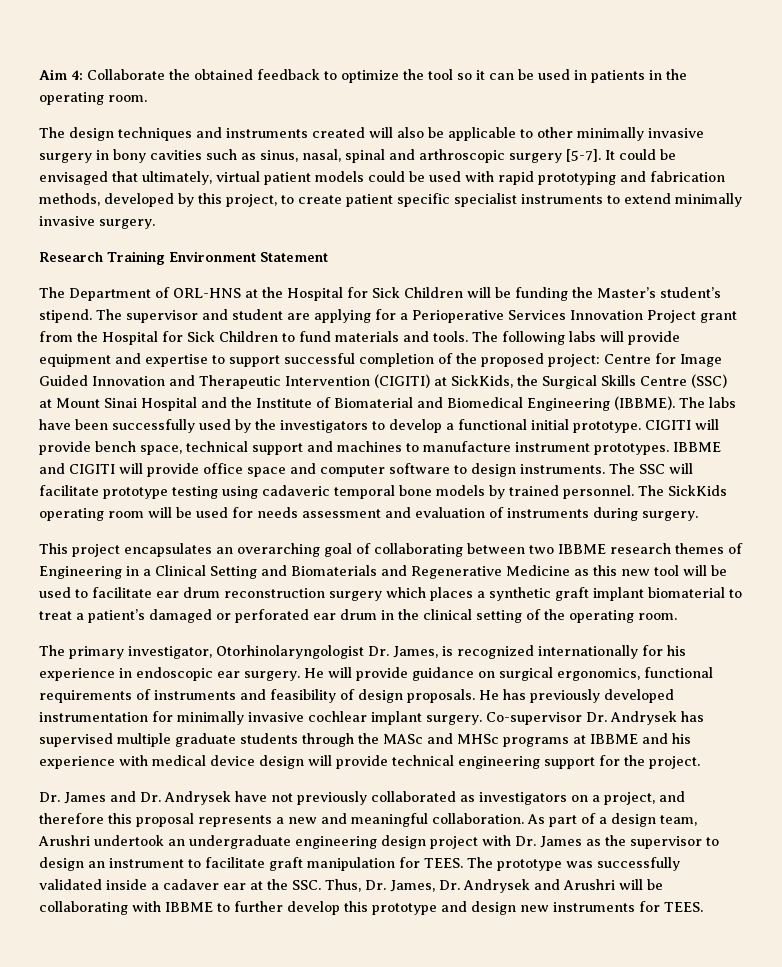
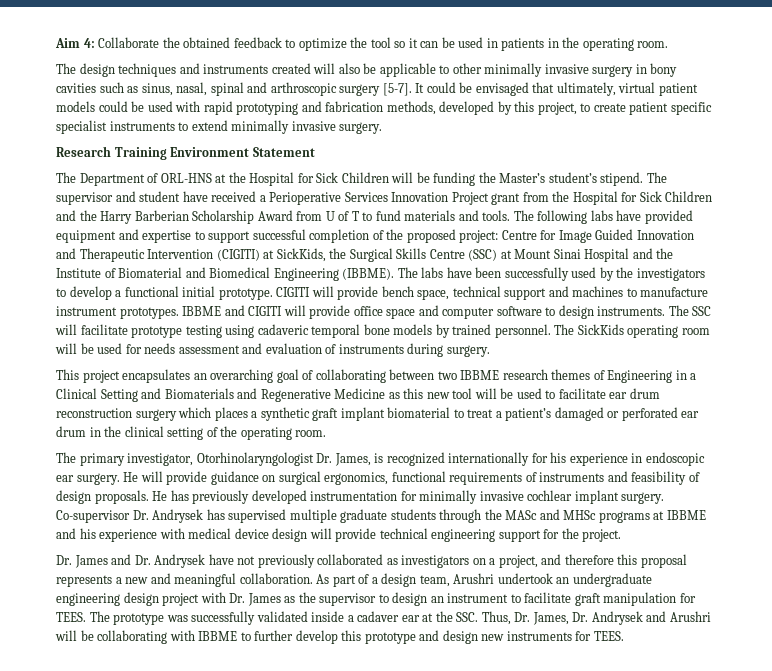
[287,309,396,323] are applying for -> [182,191,257,202] have received
(278, 336) none -> [56,210,359,224] and the Harry Barberian Scholarship Award from U of T
[600,331,680,345] will provide -> [616,210,693,224] have provided

